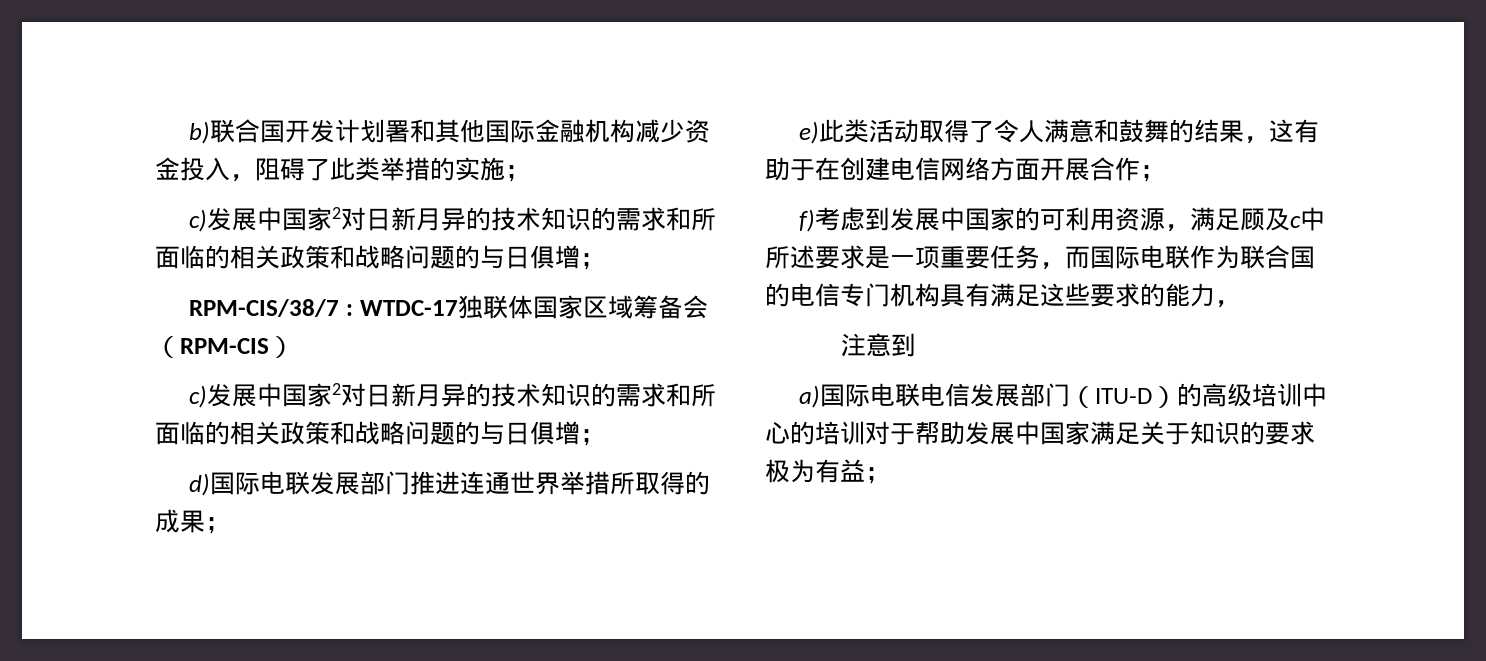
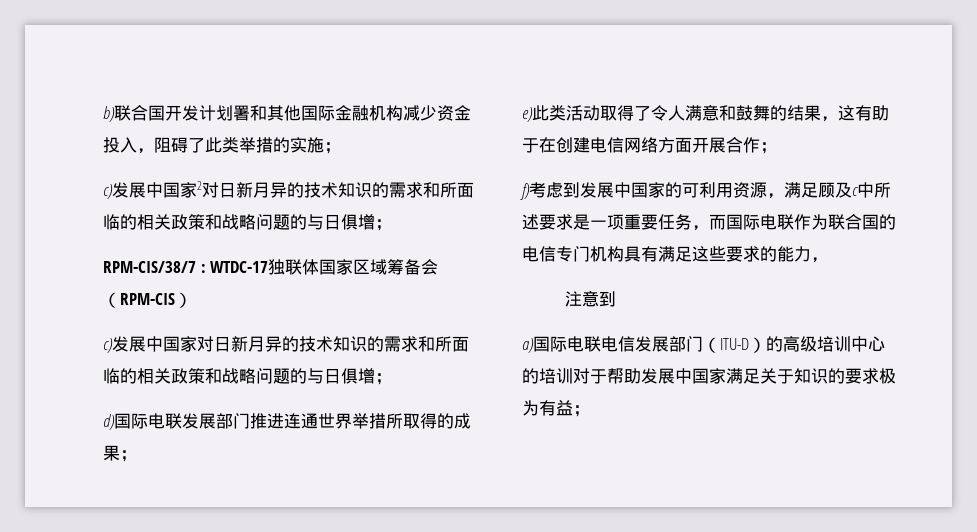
[332,383,342,395] 2 -> (197, 344) none

